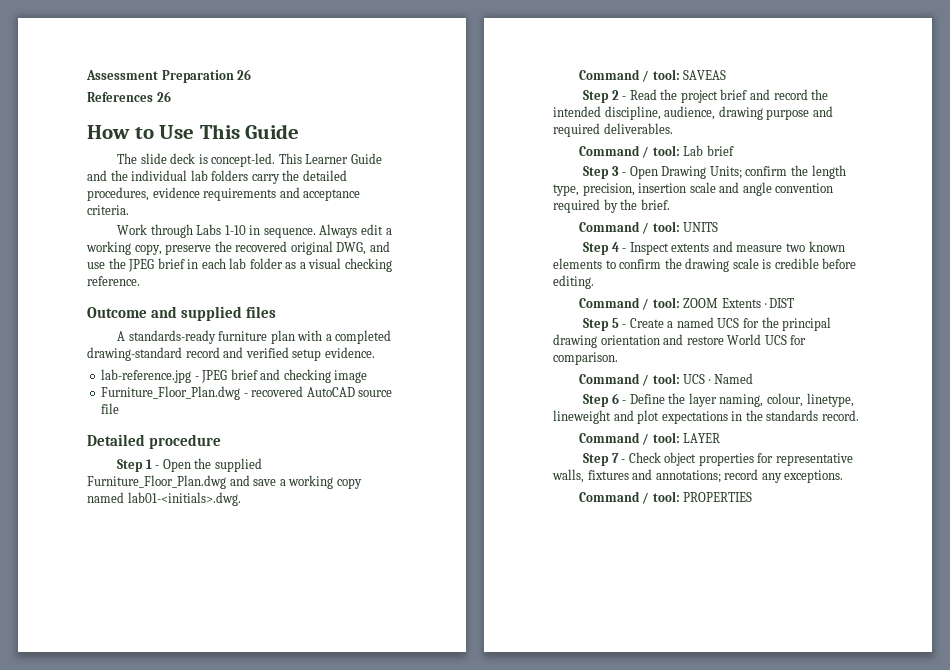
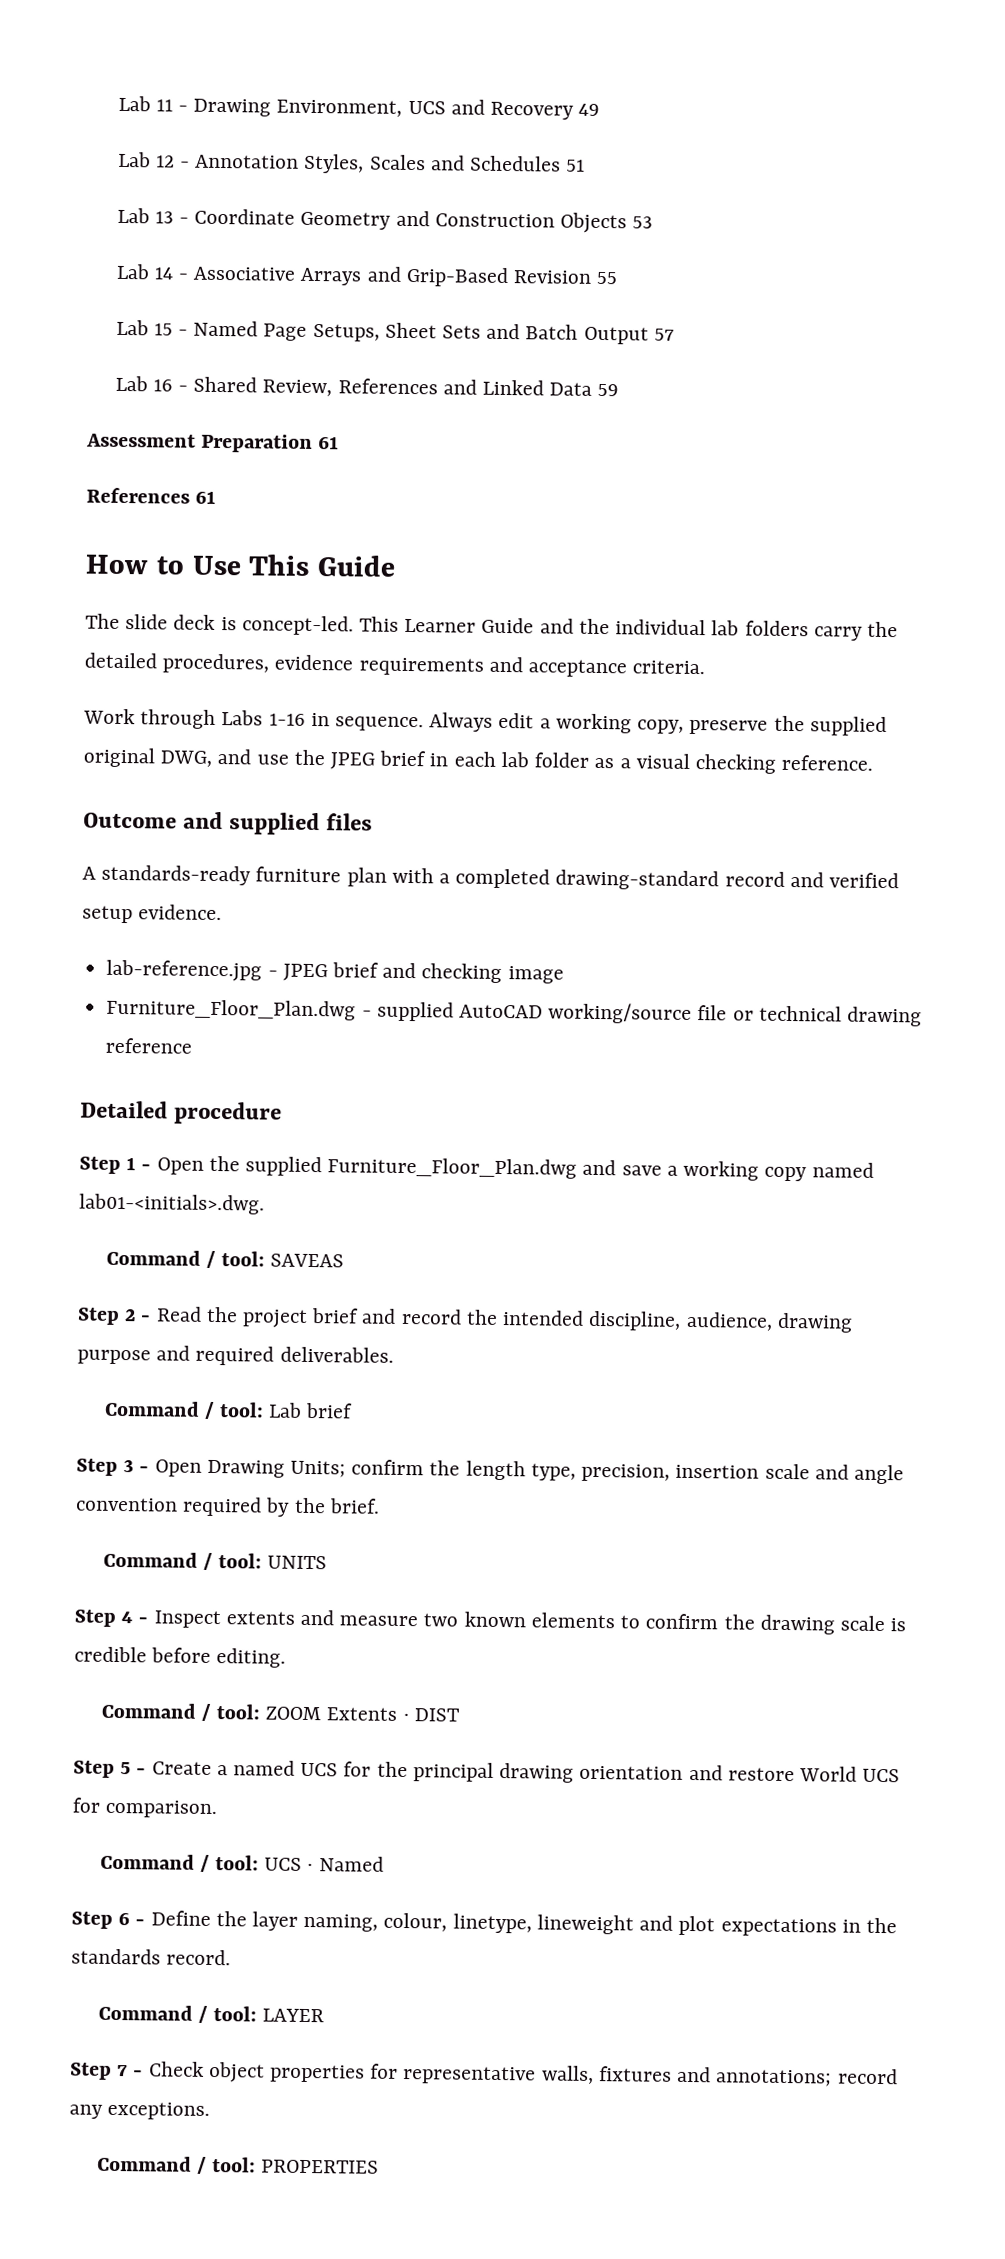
(86, 75) none -> [117,95,601,120] [117,151,586,174] [116,207,654,234] [115,263,618,288] [115,319,674,345] [114,375,620,397] Lab 11 - Drawing Environment, UCS and Recovery 49 // Lab 12 - Annotation Styles, Scales and Schedules 51 // Lab 13 - Coordinate Geometry and Construction Objects 53 // Lab 14 - Associative Arrays and Grip-Based Revision 55 // Lab 15 - Named Page Setups, Sheet Sets and Batch Output 57 // Lab 16 - Shared Review, References and Linked Data 59 //
[237,69,252,80] [87,91,171,102] 26 // References 26 -> [318,436,340,450] [86,487,217,504] 61 // References 61
[224,225,246,235] 1-10 -> [268,713,306,726] 1-16
[235,241,288,252] recovered -> [809,716,887,736] supplied
[251,386,393,397] [101,403,120,414] recovered AutoCAD source file -> [376,1001,922,1027] [105,1037,193,1054] supplied AutoCAD working/source file or technical drawing reference

